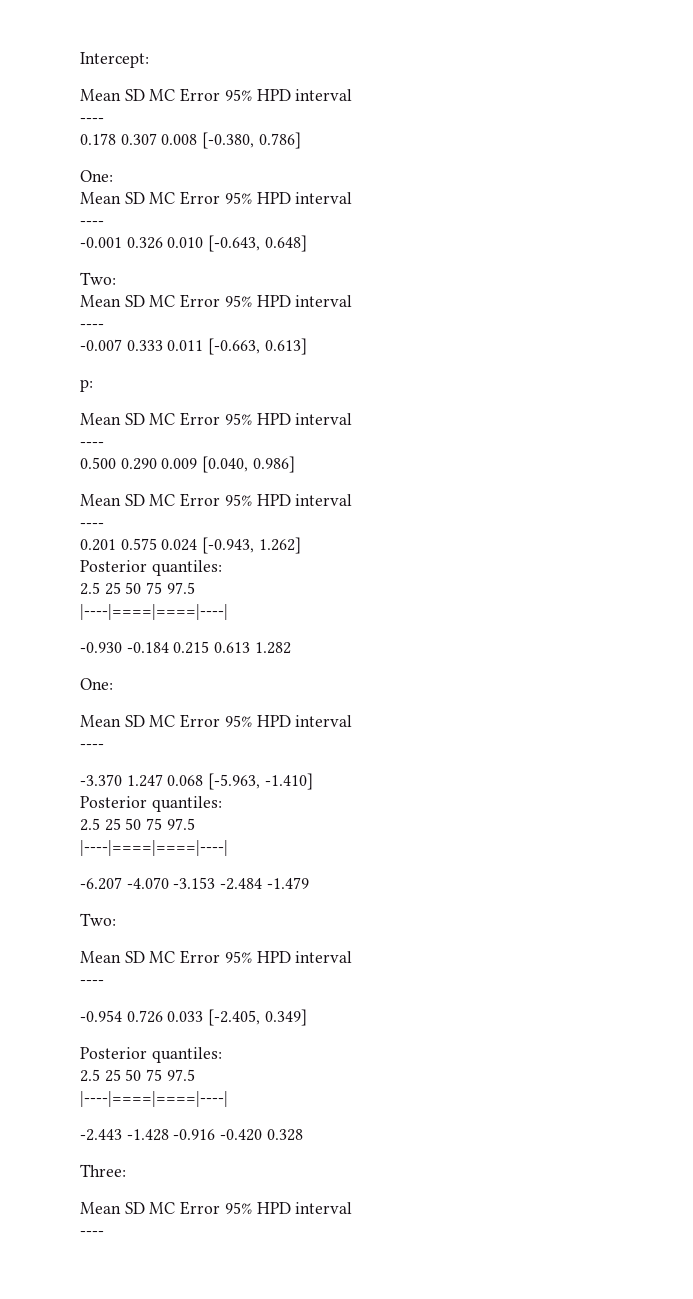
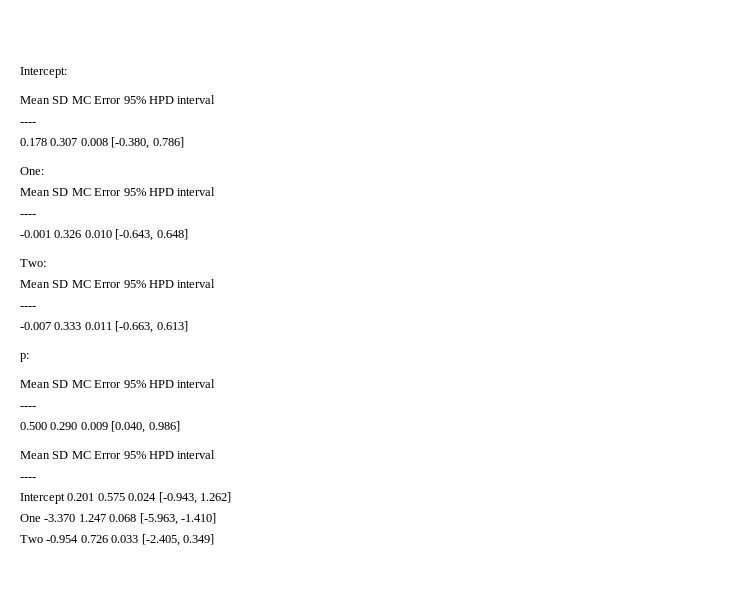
(104, 525) none -> [20,493,65,504] Intercept
[80,560,222,576] [80,582,195,595] [80,604,228,620] [80,641,291,654] [80,678,113,690] [80,714,353,728] [80,744,104,749] Posterior quantiles: // 2.5 25 50 75 97.5 // |----|====|====|----| // -0.930 -0.184 0.215 0.613 1.282 // One: // Mean SD MC Error 95% HPD interval // ---- // -> [20,514,41,522] One
[80,796,222,812] [80,818,195,831] [80,840,228,856] [80,877,309,890] [80,913,116,926] [80,950,353,964] [80,980,104,985] Posterior quantiles: // 2.5 25 50 75 97.5 // |----|====|====|----| // -6.207 -4.070 -3.153 -2.484 -1.479 // Two: // Mean SD MC Error 95% HPD interval // ---- // -> [20,535,43,543] Two
[80,1047,222,1063] [80,1069,195,1082] [80,1091,228,1107] [80,1129,303,1141] [80,1164,126,1177] [80,1201,353,1215] [80,1231,104,1236] // Posterior quantiles: // 2.5 25 50 75 97.5 // |----|====|====|----| // -2.443 -1.428 -0.916 -0.420 0.328 // Three: // Mean SD MC Error 95% HPD interval // ---- -> (214, 539) none

